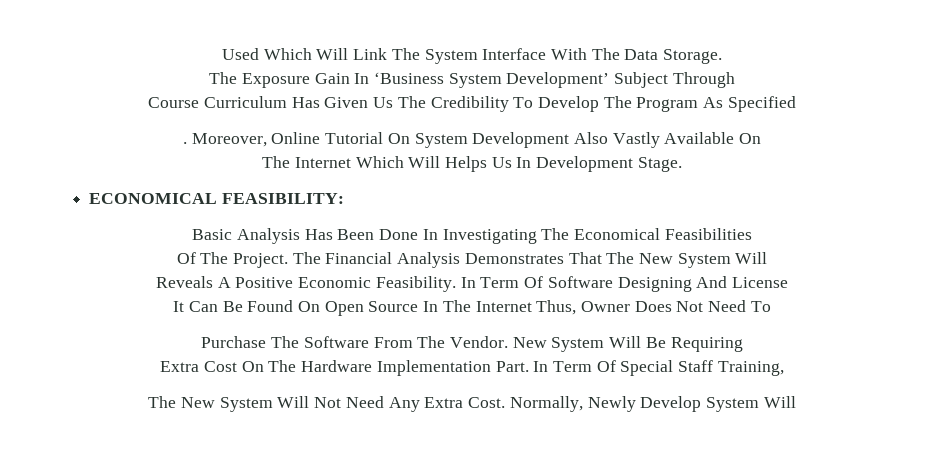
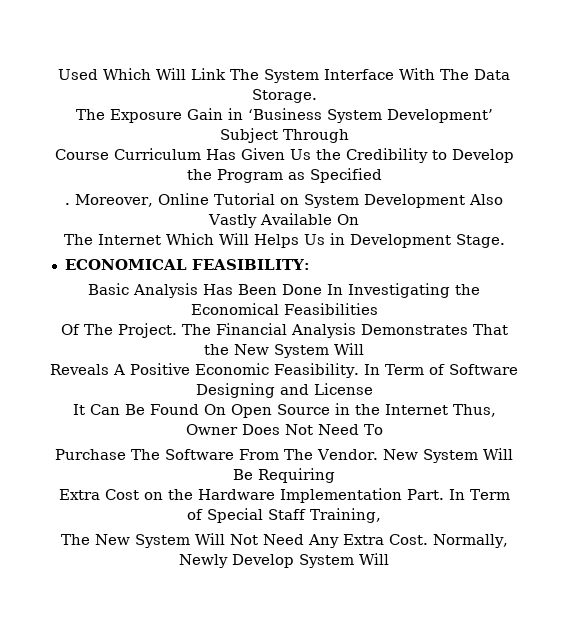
[354,73,370,84] In -> [227,108,243,120] in
[397,96,724,112] The Credibility To Develop The Program As -> [315,148,514,163] [186,169,305,183] the Credibility to Develop the Program as
[387,133,410,144] On -> [279,197,299,205] on
[516,157,532,168] In -> [329,233,345,245] in
[541,228,570,240] The -> [455,284,480,295] the
[606,252,635,264] The -> [204,344,229,355] the
[524,276,544,288] Of -> [429,364,446,375] of
[696,276,728,288] And -> [279,384,309,395] and
[423,300,471,312] In The -> [334,403,380,415] in the
[241,360,297,372] On The -> [143,489,193,500] on the
[596,360,616,372] Of -> [187,509,203,520] of

